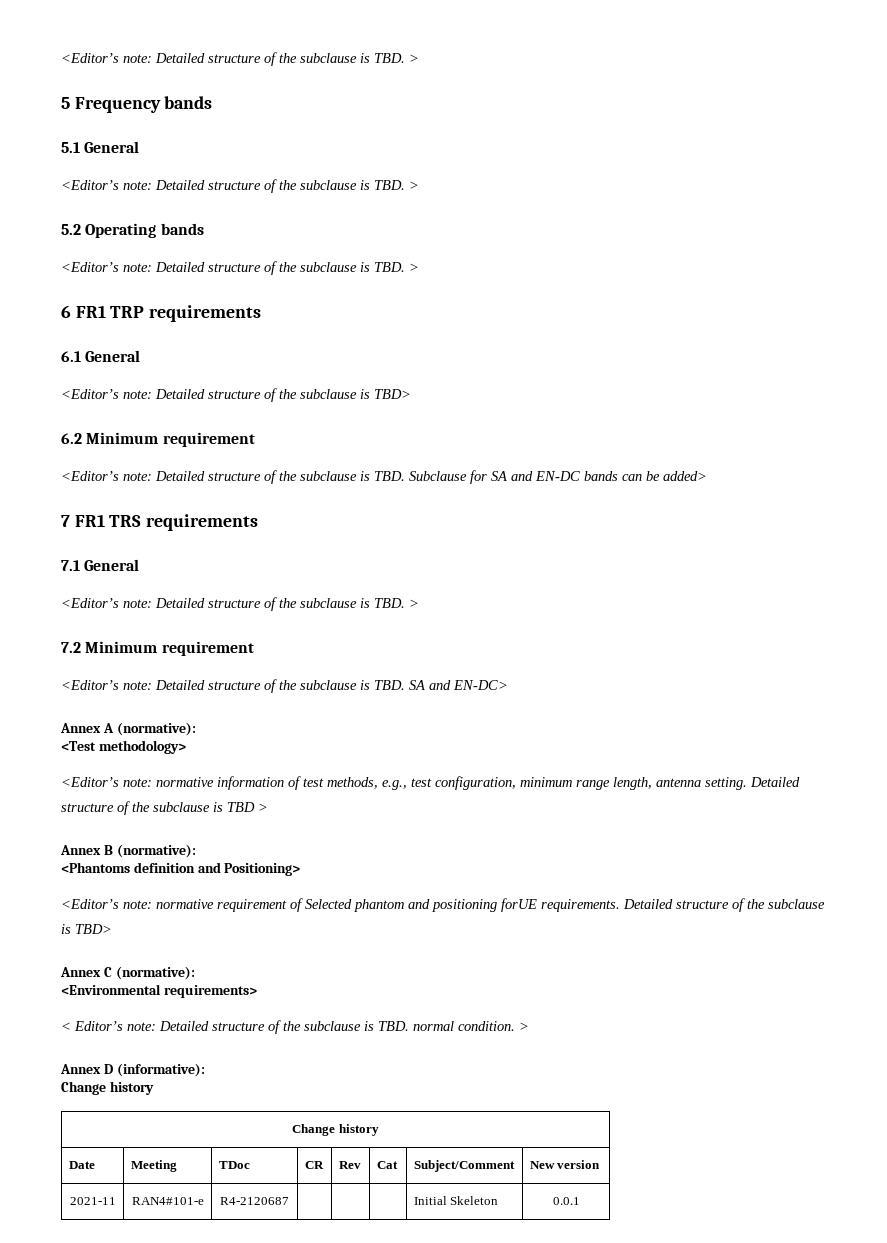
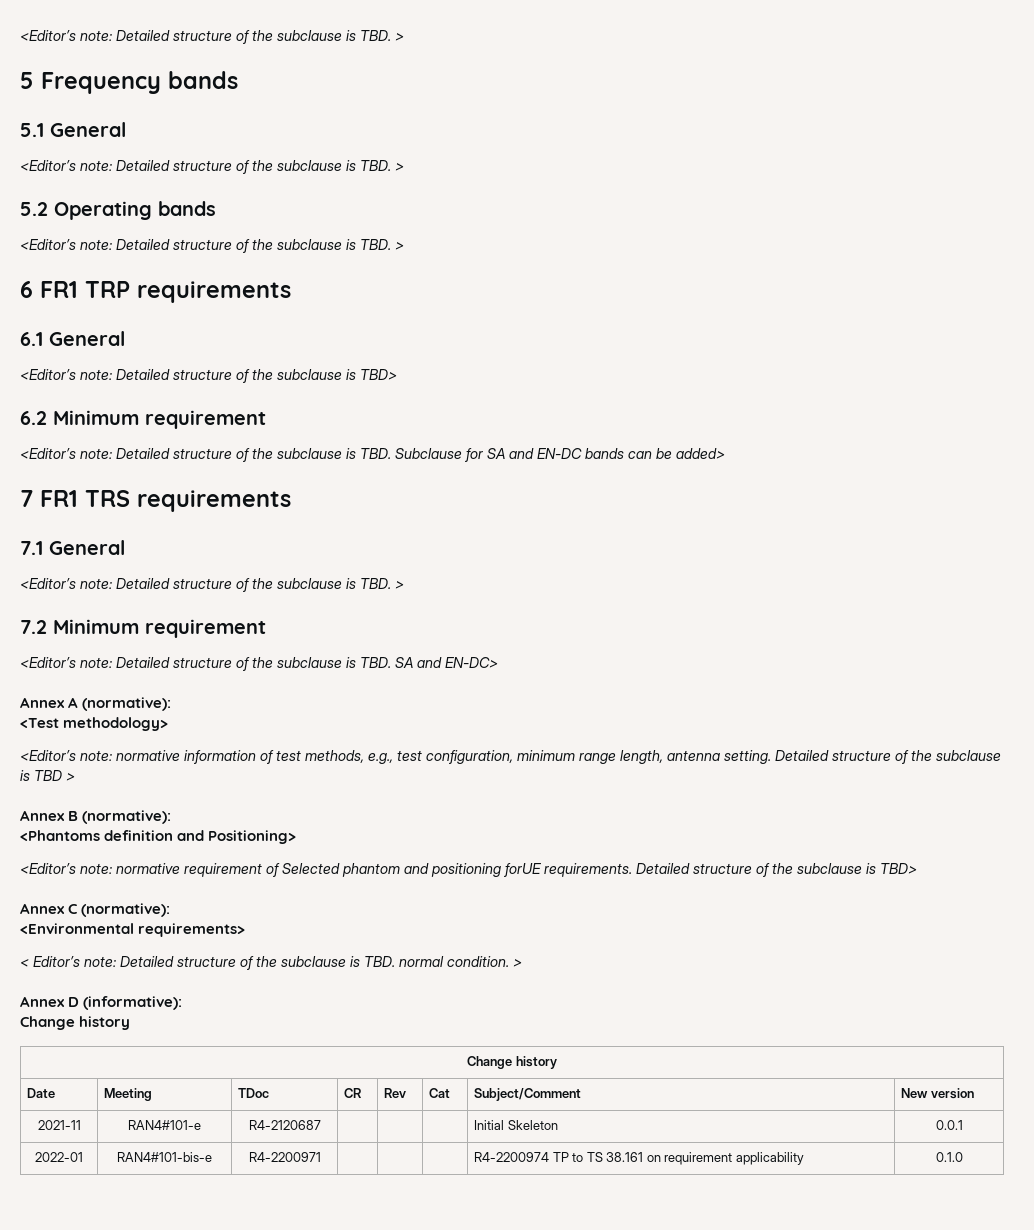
(580, 1201) none -> [35,1152,83,1162] [117,1152,212,1162] [248,1152,321,1162] [474,1152,804,1165] [935,1152,963,1162] // 2022-01 | RAN4#101-bis-e | R4-2200971 | | | | R4-2200974 TP to TS 38.161 on requirement applicability | 0.1.0

